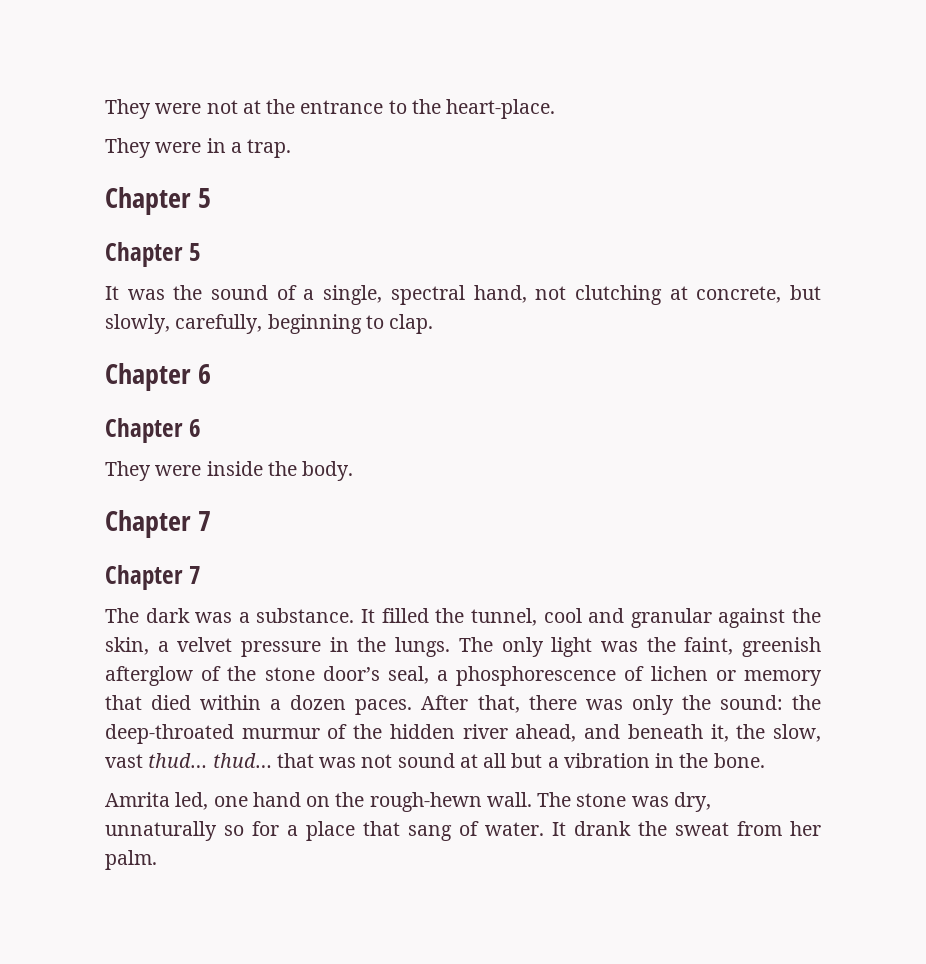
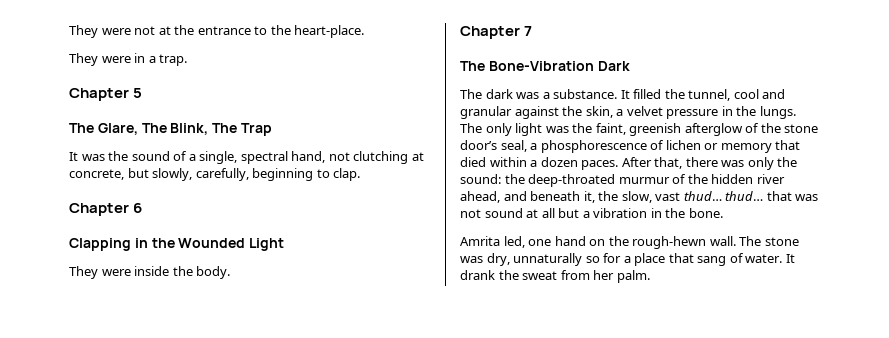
[105,242,201,267] Chapter 5 -> [69,123,272,136] The Glare, The Blink, The Trap
[105,418,201,443] Chapter 6 -> [69,238,285,251] Clapping in the Wounded Light
[105,565,201,590] Chapter 7 -> [460,61,630,71] The Bone-Vibration Dark

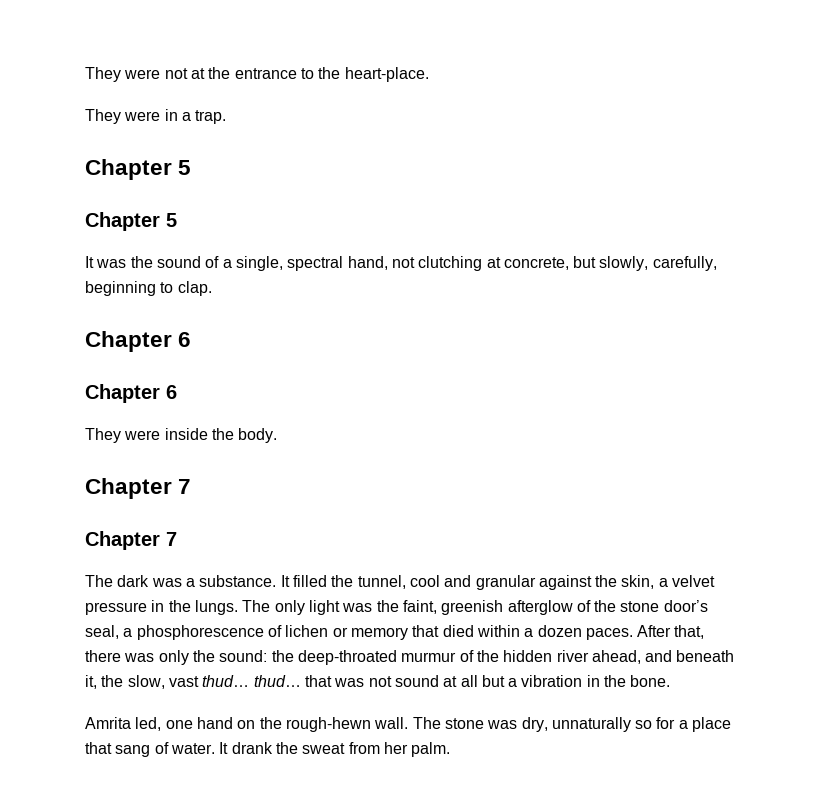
[69,123,272,136] The Glare, The Blink, The Trap -> [85,212,177,231] Chapter 5
[69,238,285,251] Clapping in the Wounded Light -> [85,384,177,403] Chapter 6
[460,61,630,71] The Bone-Vibration Dark -> [85,531,177,550] Chapter 7

